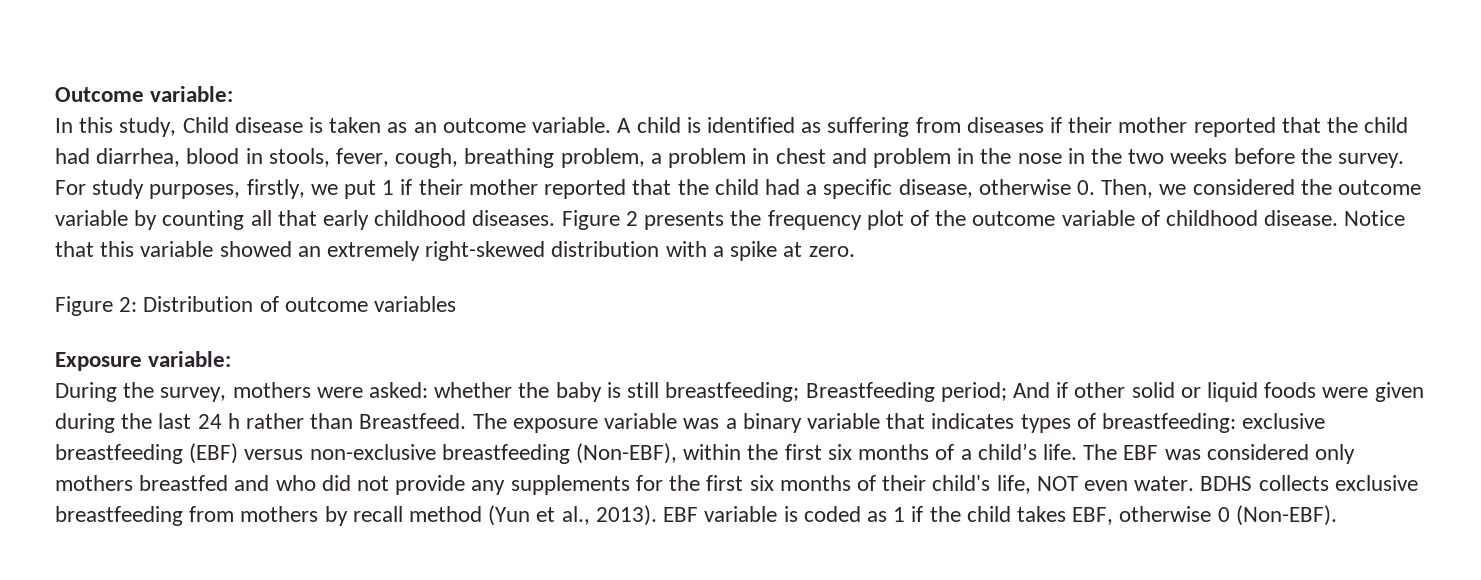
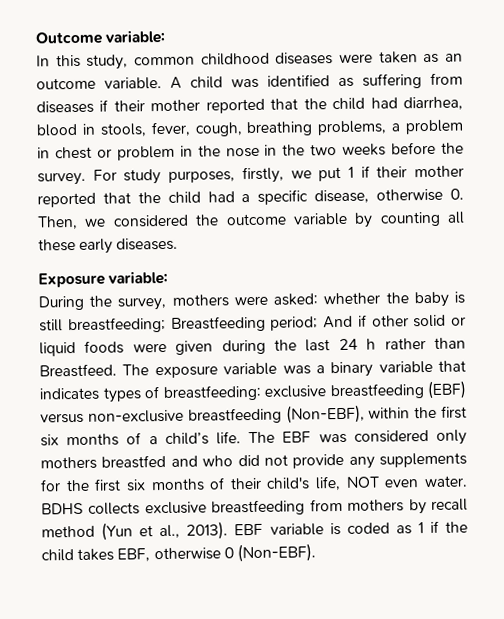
[182,117,324,133] Child disease is -> [134,52,373,66] common childhood diseases were
[686,117,701,133] is -> [231,78,259,89] was
[560,148,645,168] problem, -> [317,120,388,136] problems,
[831,148,867,164] and -> [96,148,112,158] or
[277,210,1406,230] [55,241,855,261] [55,296,457,316] that early childhood diseases. Figure 2 presents the frequency plot of the outcome variable of childhood disease. Notice that this variable showed an extremely right-skewed distribution with a spike at zero. // Figure 2: Distribution of outcome variables -> [38,237,179,254] these early diseases.

